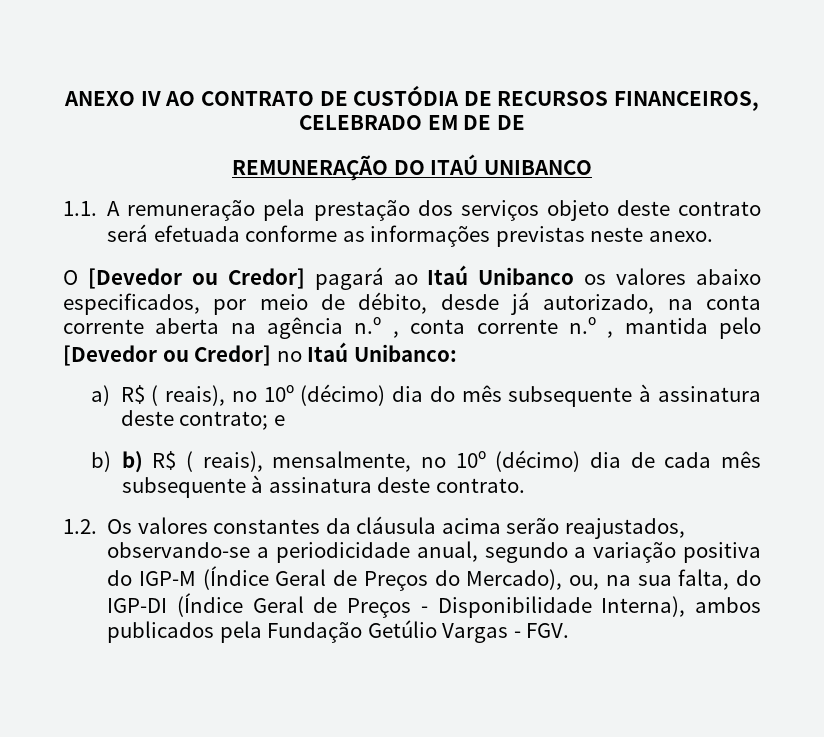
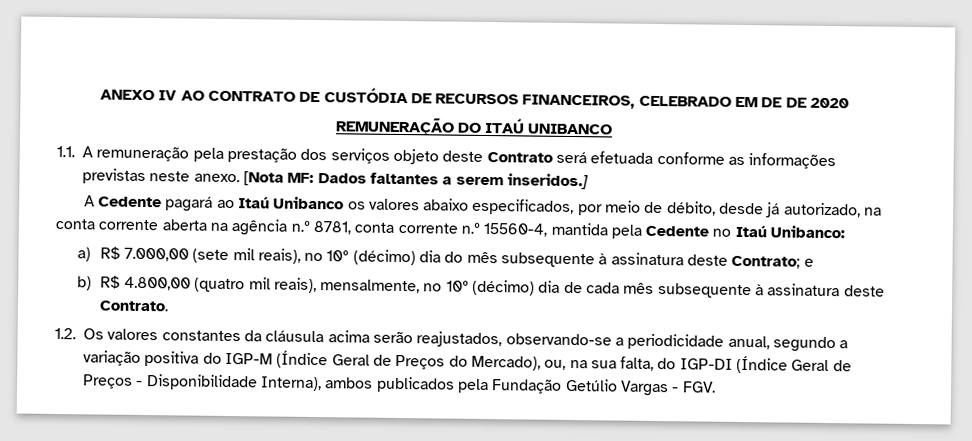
(525, 122) none -> [810,97,850,109] 2020
[678,201,761,216] contrato -> [486,152,553,163] Contrato
[63,268,305,289] // O [Devedor ou Credor] -> [242,171,589,190] [83,195,162,208] [Nota MF: Dados faltantes a serem inseridos.] // A Cedente
[392,331,399,338] , -> [312,220,351,235] 8781,
[607,317,762,339] [63,345,272,366] , mantida pelo [Devedor ou Credor] -> [483,222,710,239] 15560-4, mantida pela Cedente
[151,385,159,406] ( -> [123,247,255,264] 7.000,00 (sete mil
[179,411,269,430] contrato; -> [731,255,801,269] Contrato;
[121,451,193,473] b) R$ ( -> [99,275,271,293] R$ 4.800,00 (quatro mil
[435,478,525,493] contrato. -> [98,300,169,312] Contrato.

